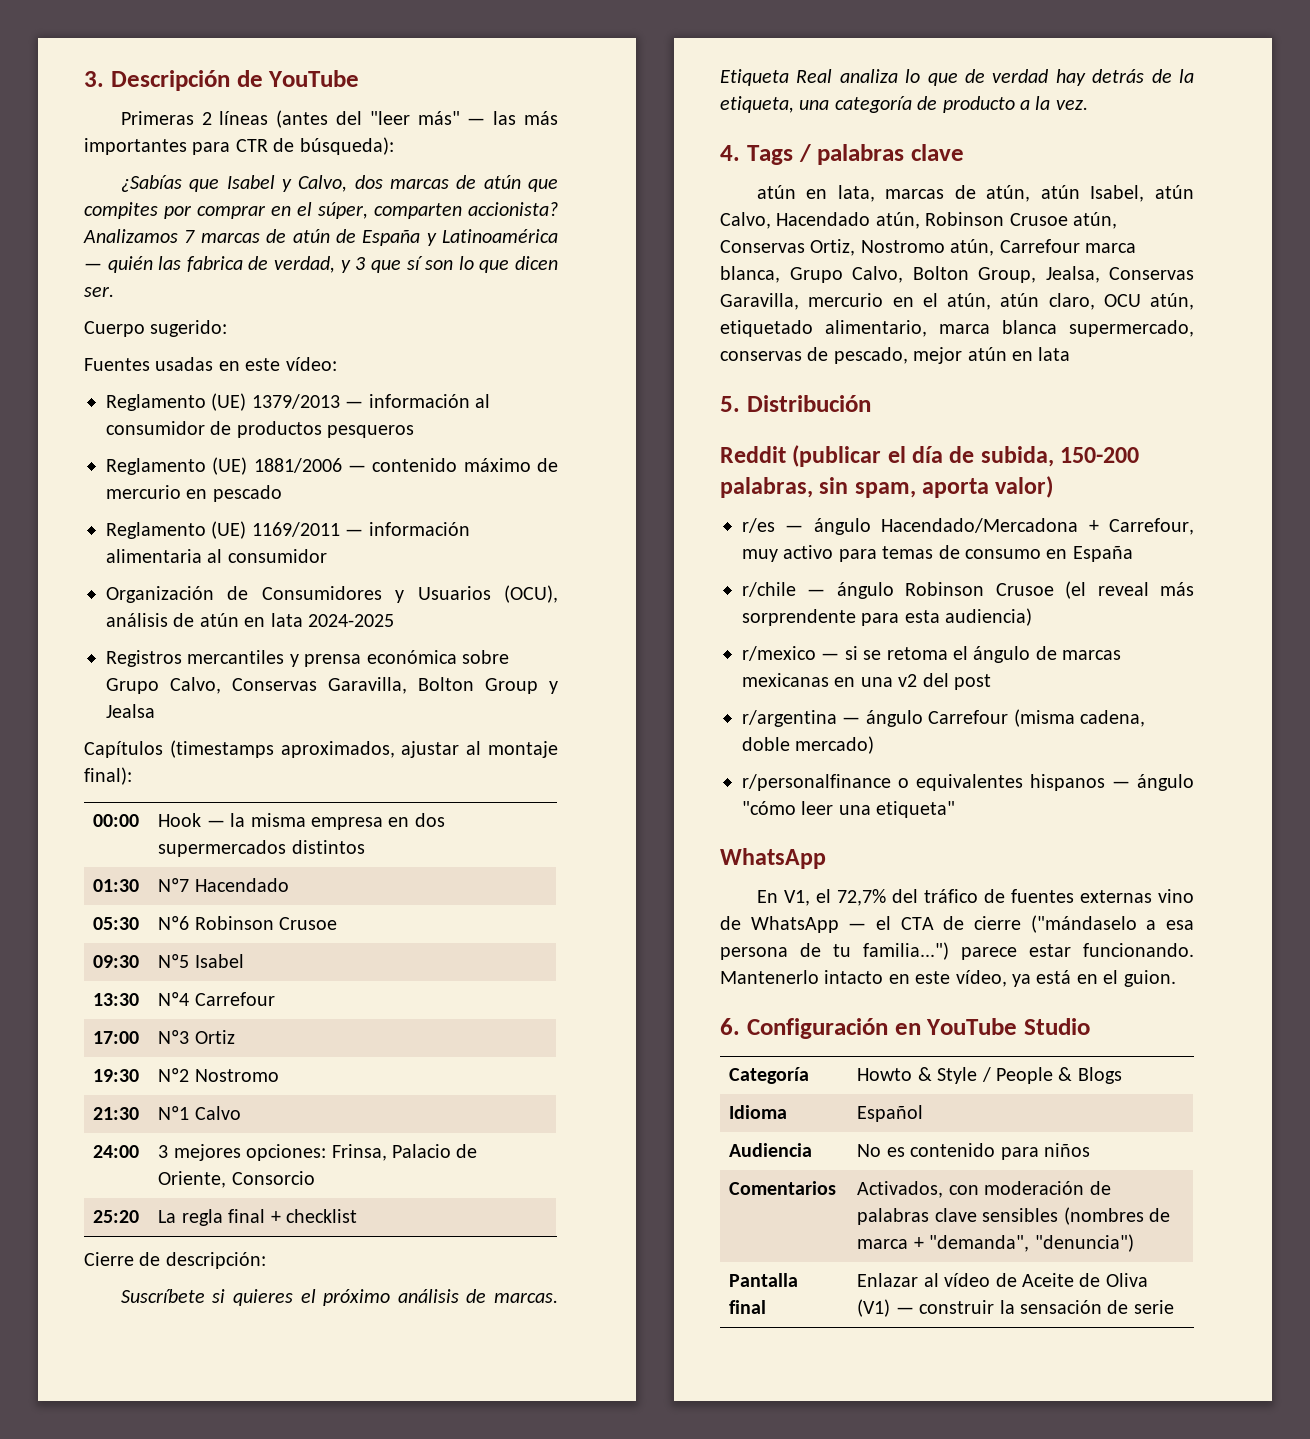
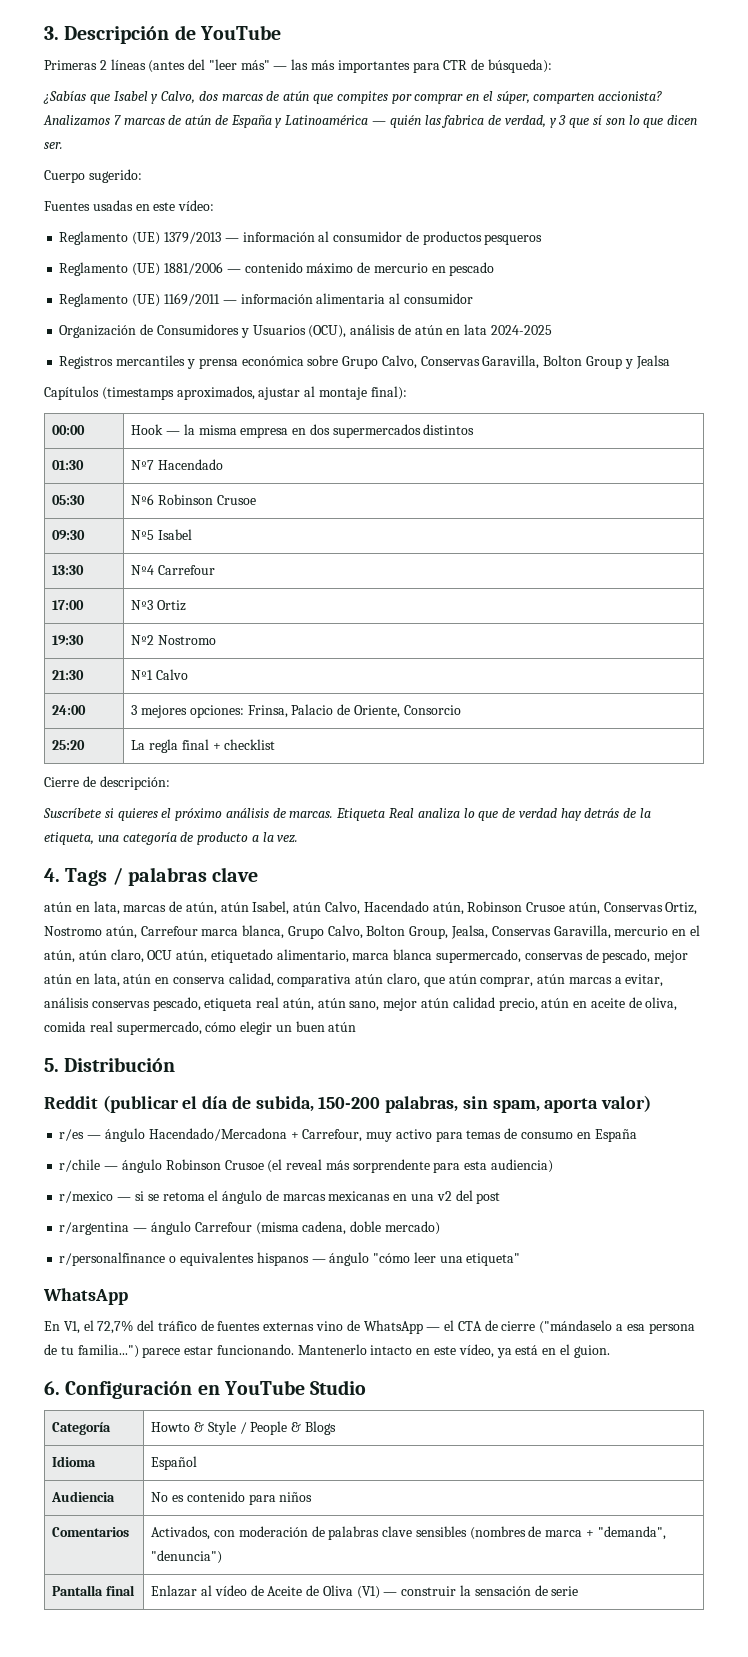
[1038,347,1071,361] lata -> [93,973,664,987] [44,997,678,1011] [44,1021,357,1035] lata, atún en conserva calidad, comparativa atún claro, que atún comprar, atún marcas a evitar, análisis conservas pescado, etiqueta real atún, atún sano, mejor atún calidad precio, atún en aceite de oliva, comida real supermercado, cómo elegir un buen atún

